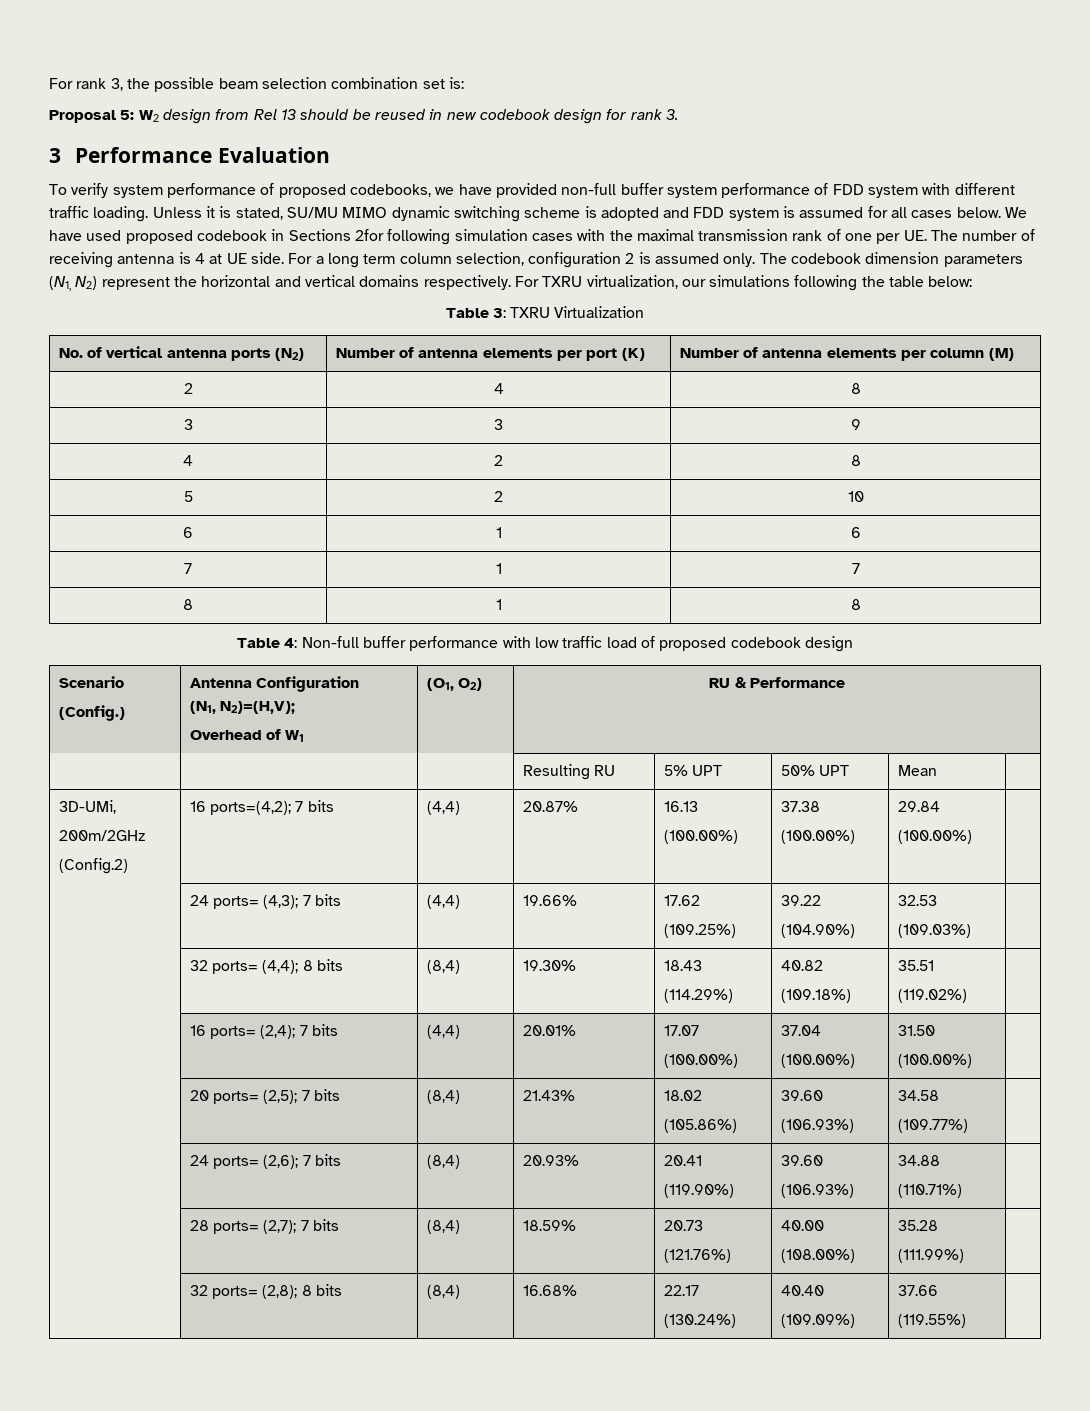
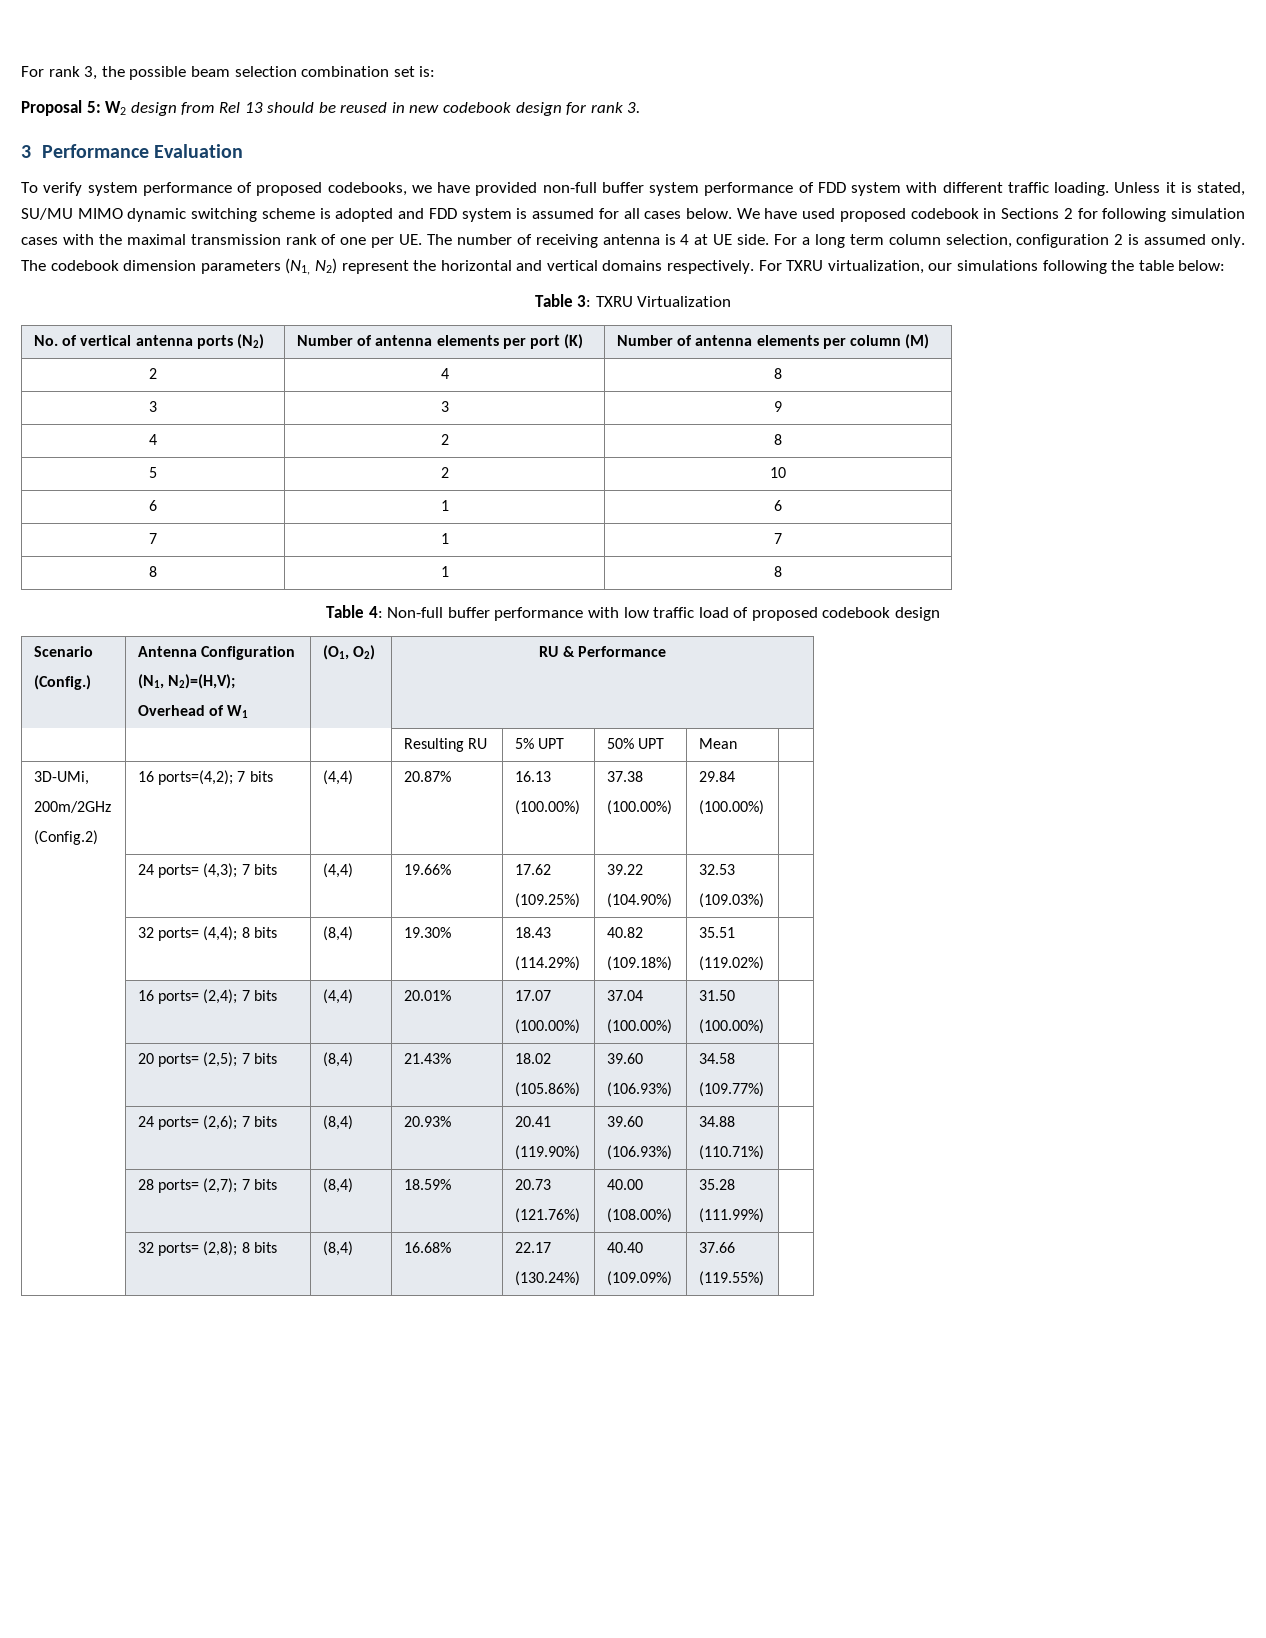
[354,229,384,241] 2for -> [1063,208,1098,219] 2 for

